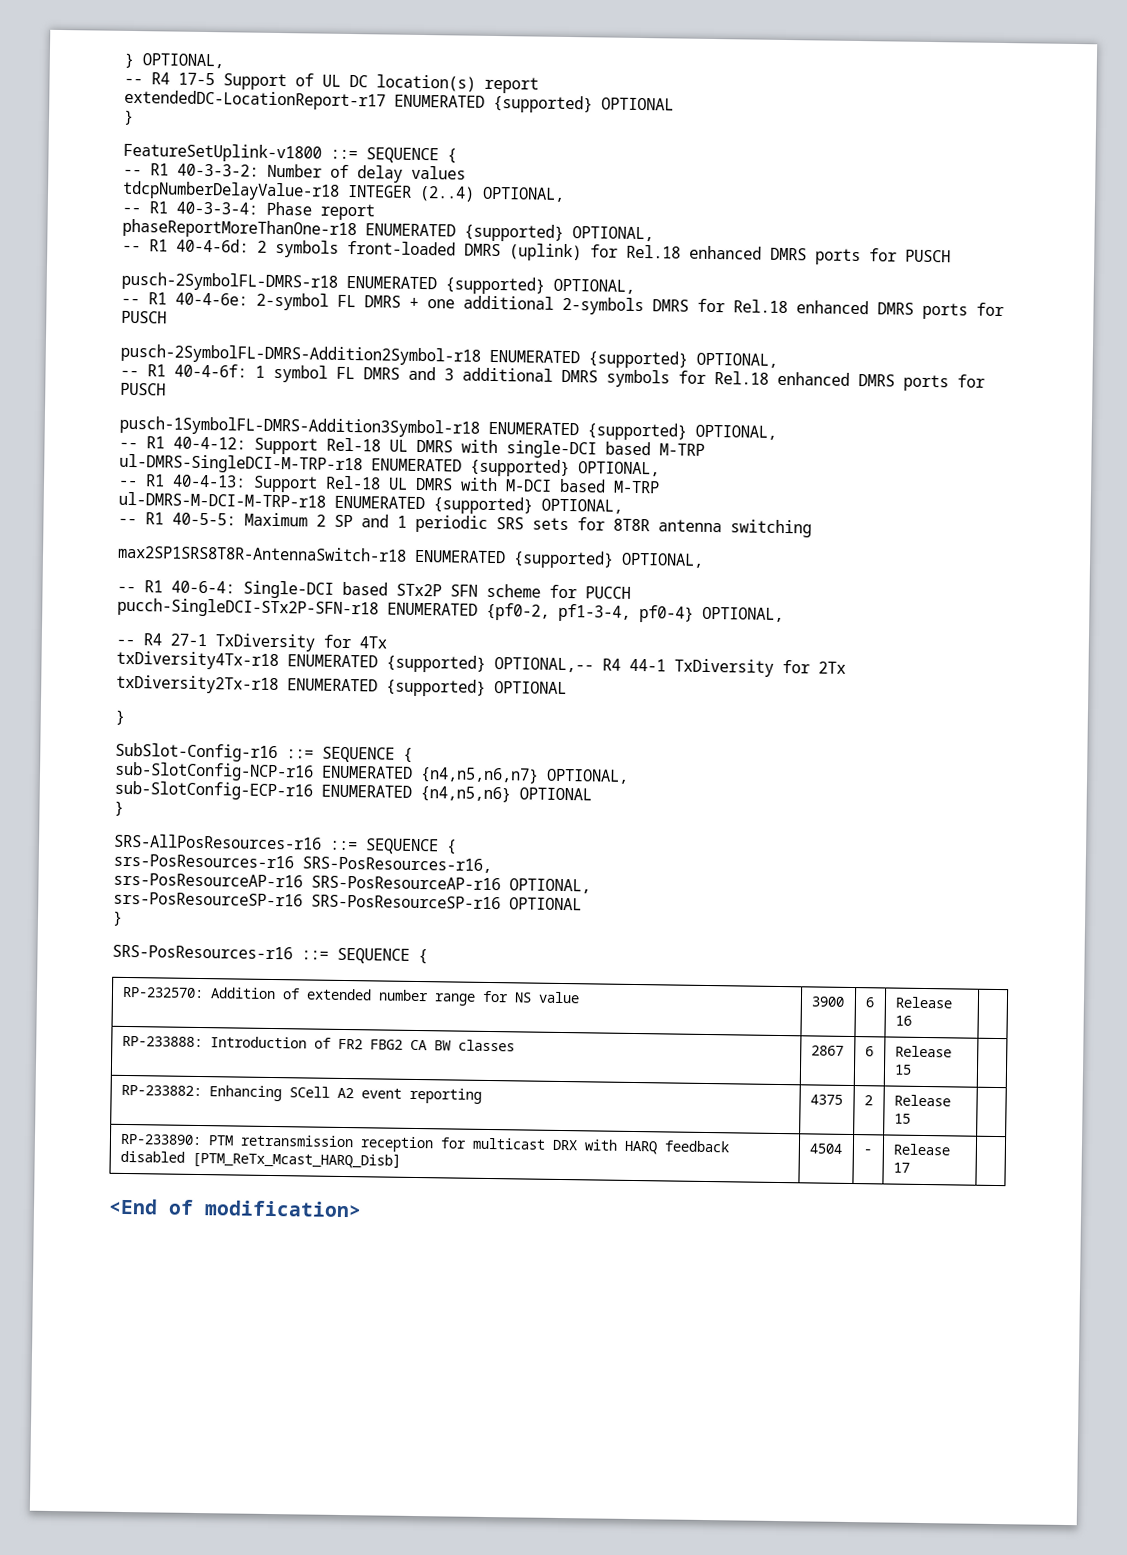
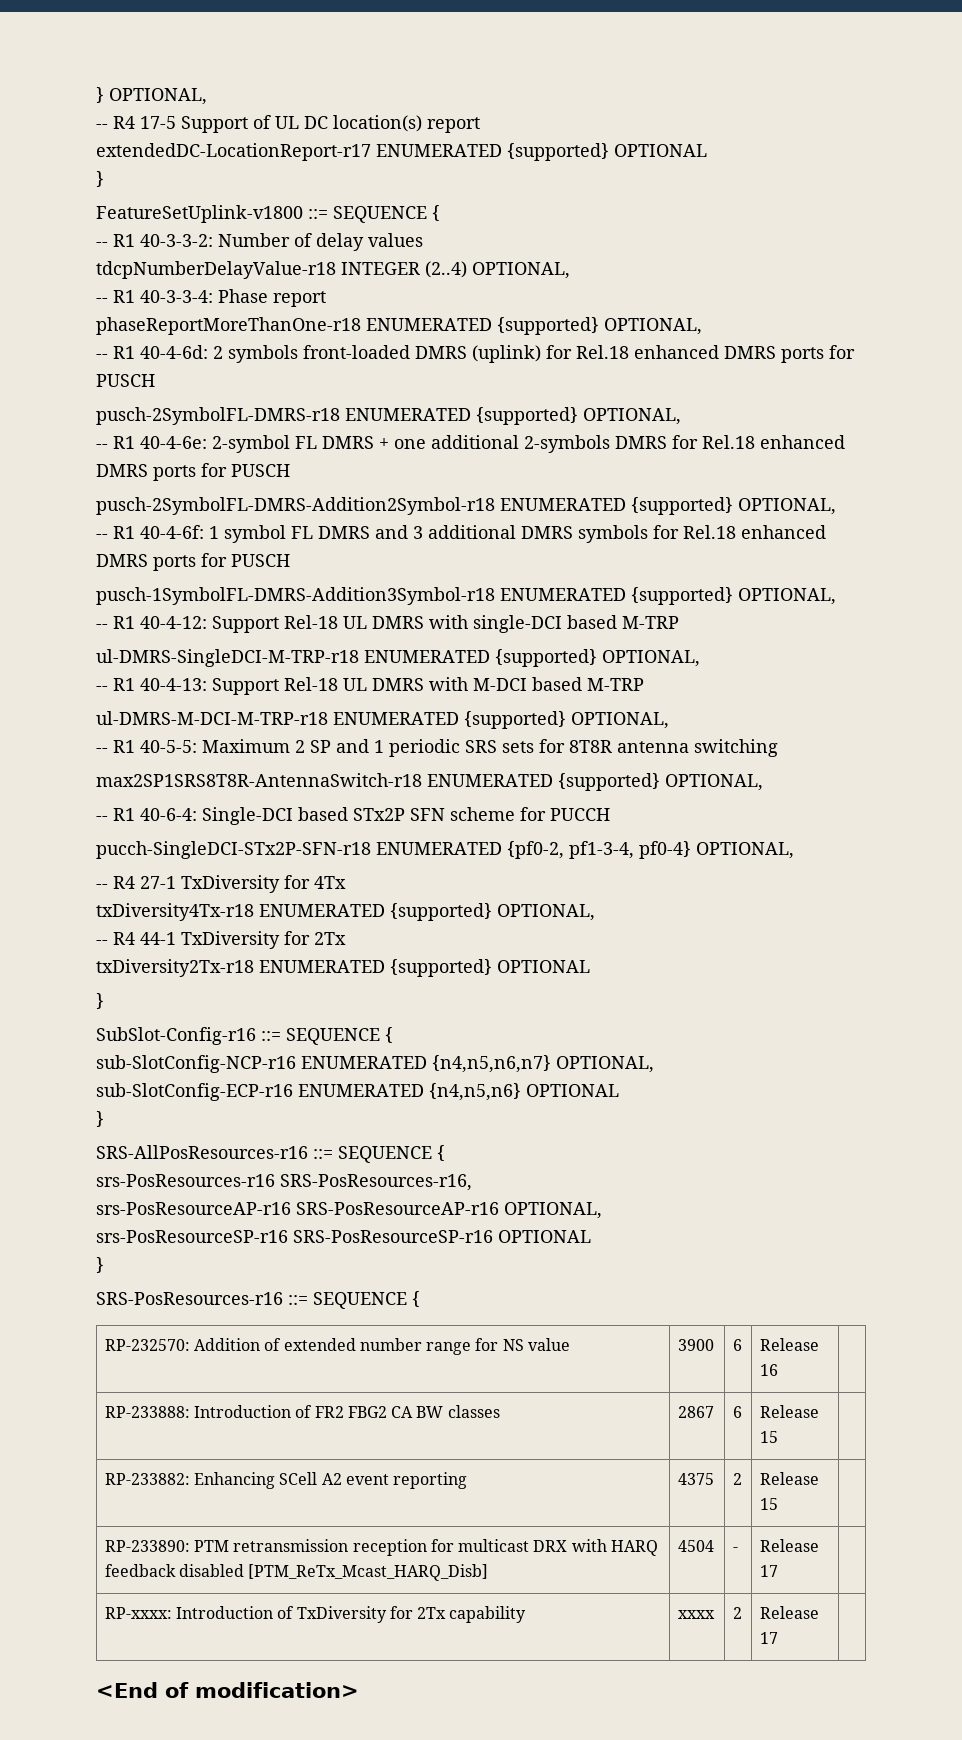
[494,657,594,673] OPTIONAL,-- -> [497,904,595,921] [96,940,108,945] OPTIONAL, // --
(910, 1167) none -> [104,1606,527,1623] [677,1610,715,1619] [732,1607,742,1619] [759,1606,819,1619] [759,1632,778,1644] // RP-xxxx: Introduction of TxDiversity for 2Tx capability | xxxx | 2 | Release 17 |

